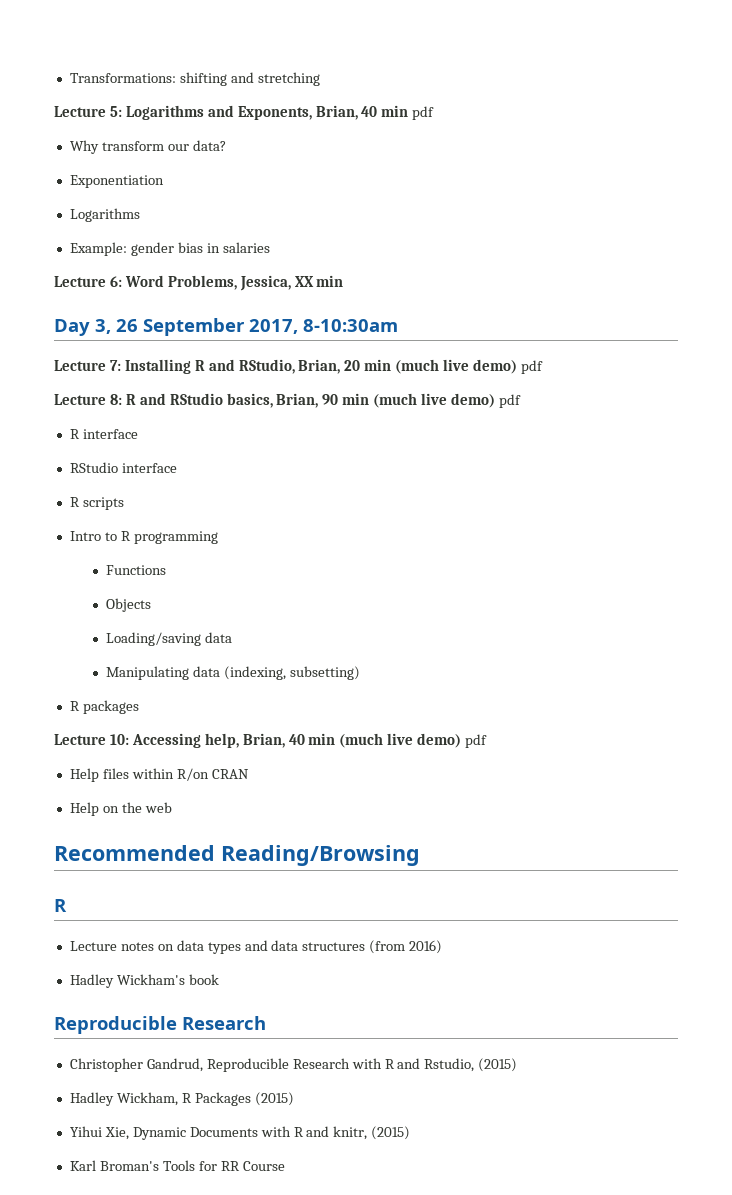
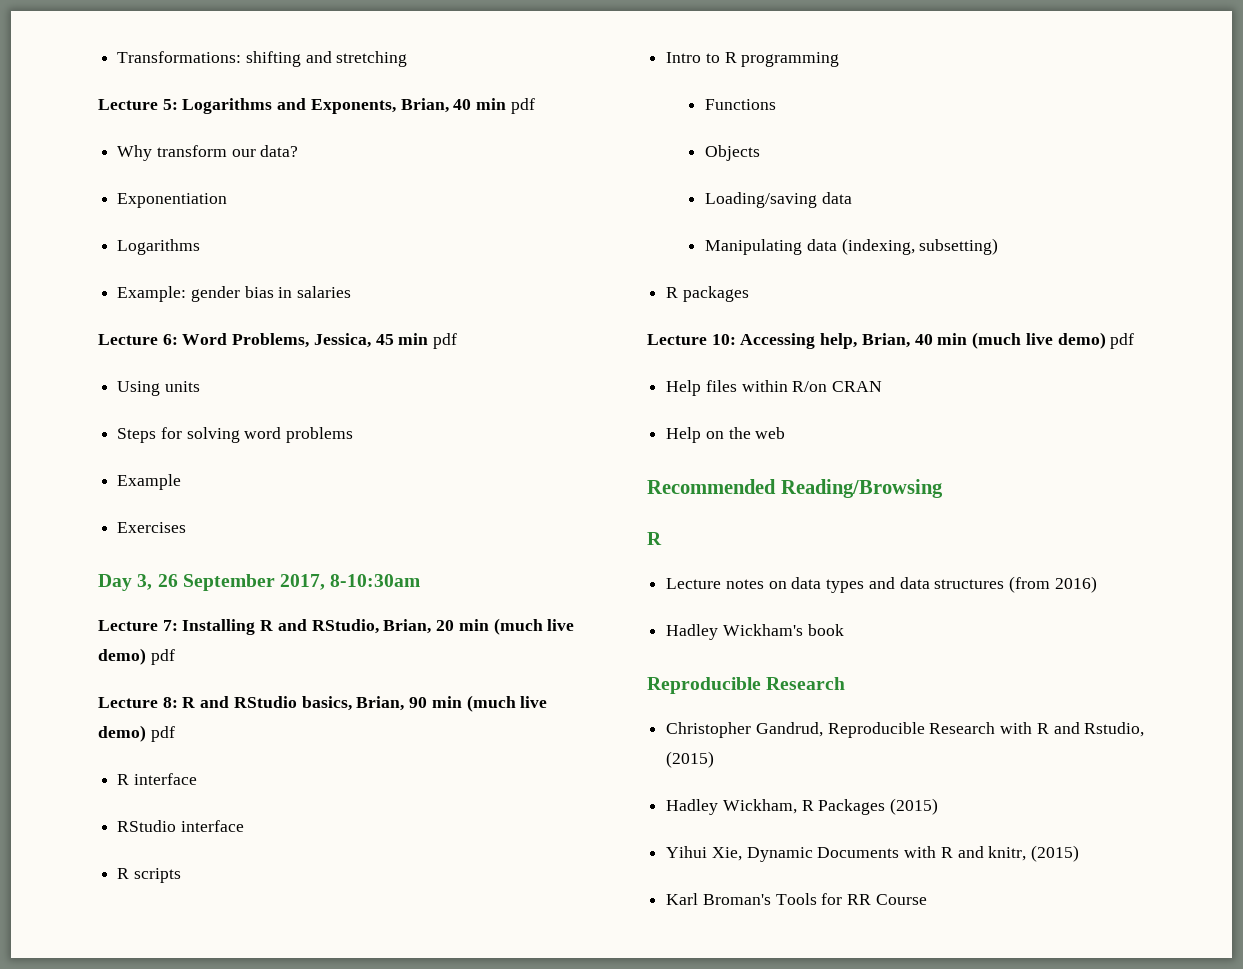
[294,275,344,287] XX min -> [375,333,458,349] [117,381,200,396] [117,427,354,443] [117,474,182,490] [117,522,187,533] 45 min pdf // Using units // Steps for solving word problems // Example // Exercises

